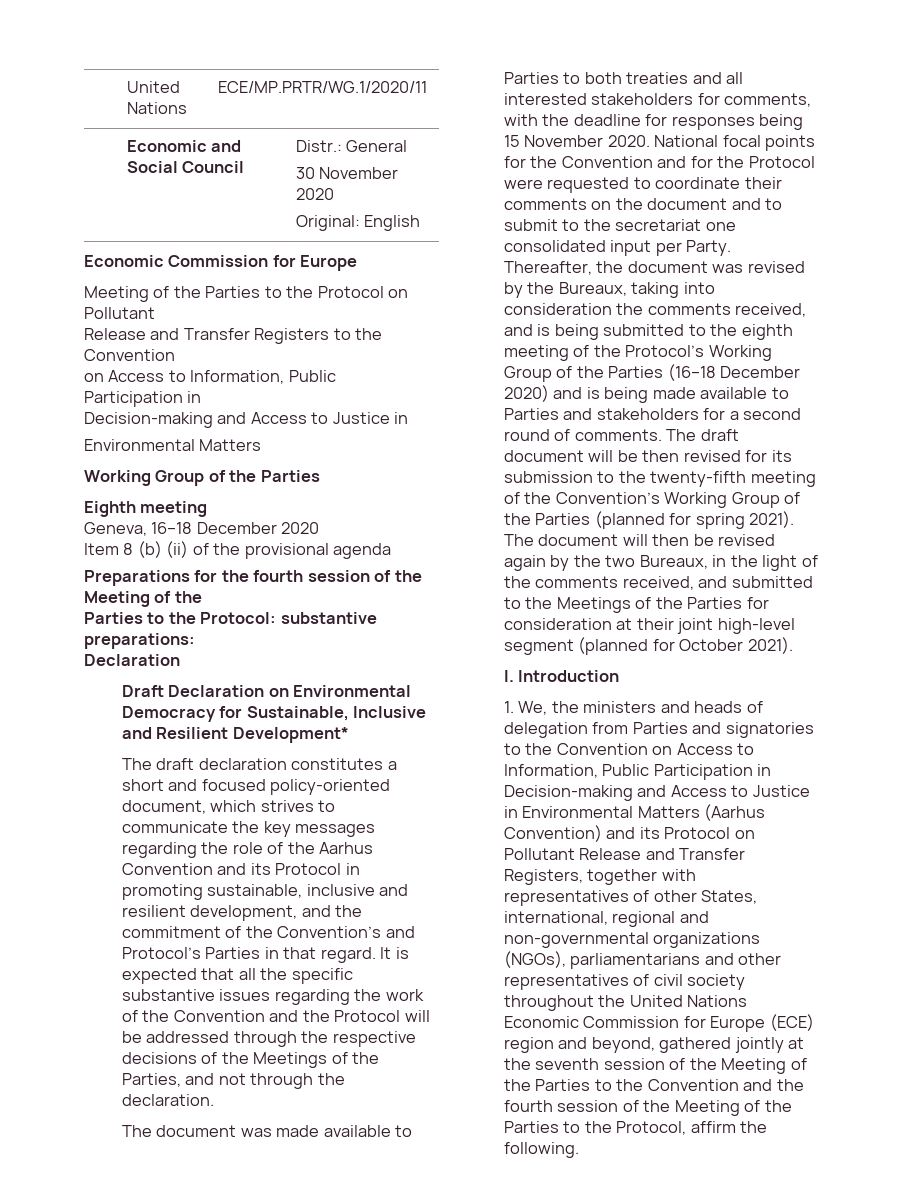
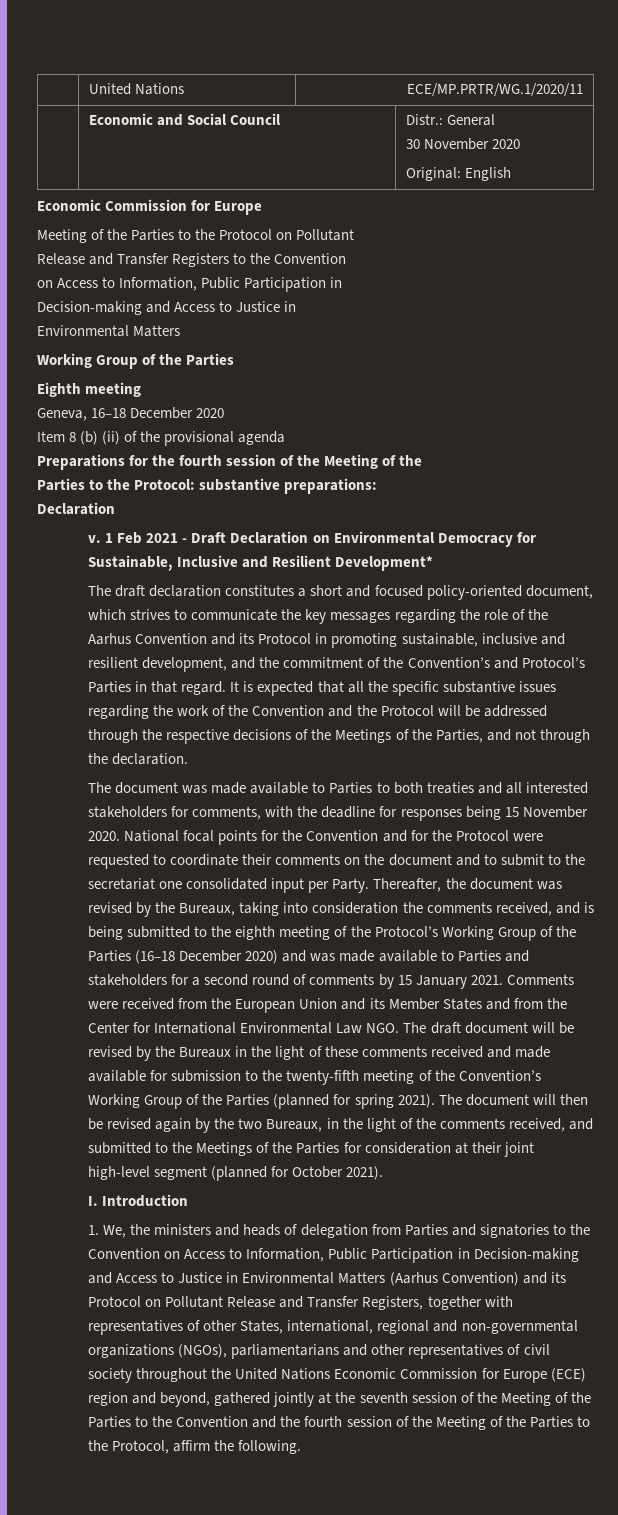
(180, 660) none -> [88,532,188,544] v. 1 Feb 2021 -
[586,387,649,403] is being -> [310,953,336,962] was
[574,429,662,441] comments. -> [309,974,574,989] [88,998,567,1013] [88,1022,400,1034] comments by 15 January 2021. Comments were received from the European Union and its Member States and from the Center for International Environmental Law NGO.
[642,450,792,462] then revised for its -> [88,1046,550,1061] [88,1070,169,1082] revised by the Bureaux in the light of these comments received and made available for

